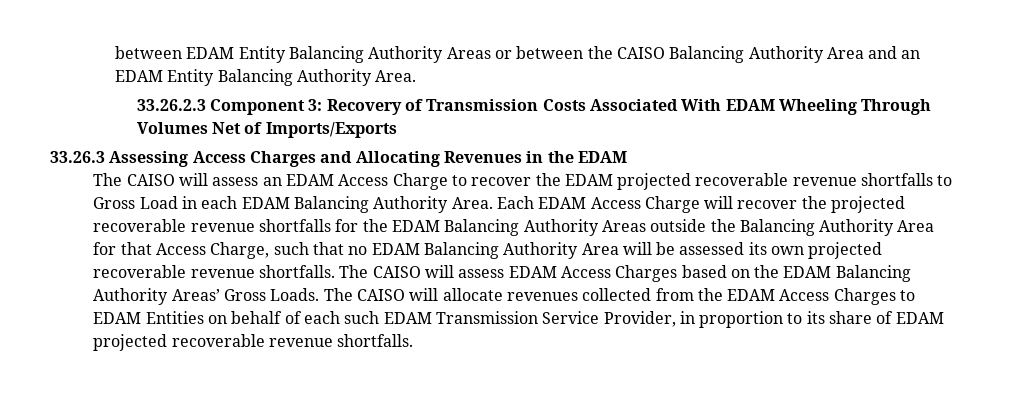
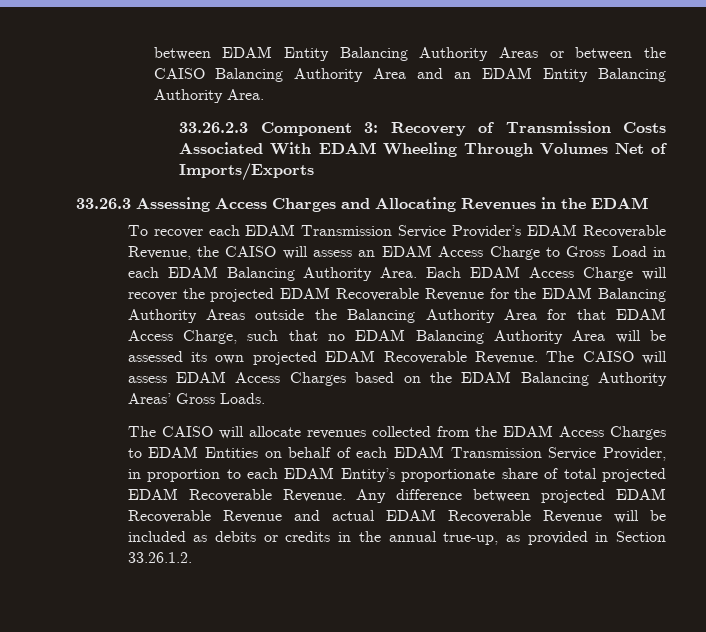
[93,173,123,186] The -> [127,224,666,238] [127,246,220,260] To recover each EDAM Transmission Service Provider’s EDAM Recoverable Revenue, the
[471,173,953,190] recover the EDAM projected recoverable revenue shortfalls to -> (560, 252) none
[93,219,331,232] recoverable revenue shortfalls -> [280,287,484,301] EDAM Recoverable Revenue
(152, 248) none -> [616,308,667,320] EDAM
[93,265,335,278] recoverable revenue shortfalls. -> [325,350,538,364] EDAM Recoverable Revenue.
(320, 294) none -> (265, 398) //
[344,311,380,324] such -> (388, 452) none
[806,311,944,324] [93,334,414,351] its share of EDAM projected recoverable revenue shortfalls. -> [246,467,667,482] [127,488,666,503] [127,509,667,523] [127,531,666,545] [127,552,192,563] each EDAM Entity’s proportionate share of total projected EDAM Recoverable Revenue. Any difference between projected EDAM Recoverable Revenue and actual EDAM Recoverable Revenue will be included as debits or credits in the annual true-up, as provided in Section 33.26.1.2.

